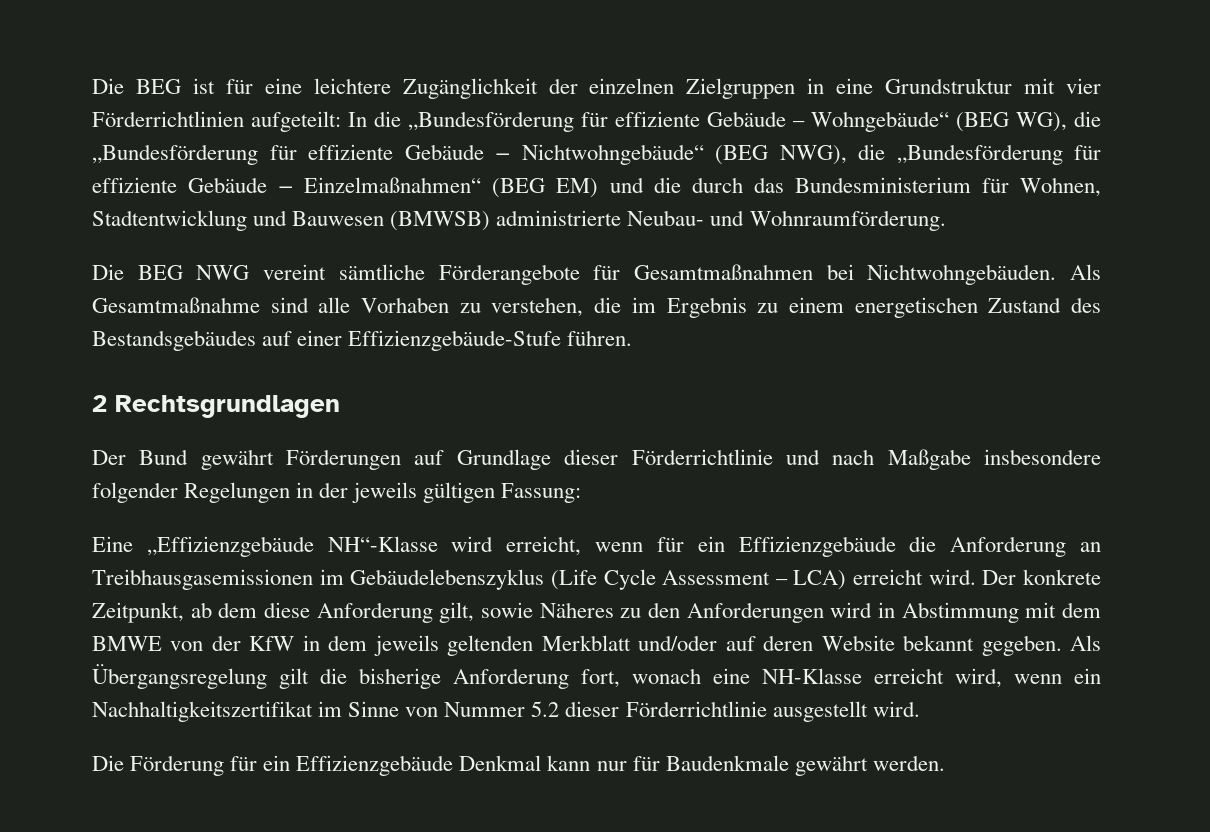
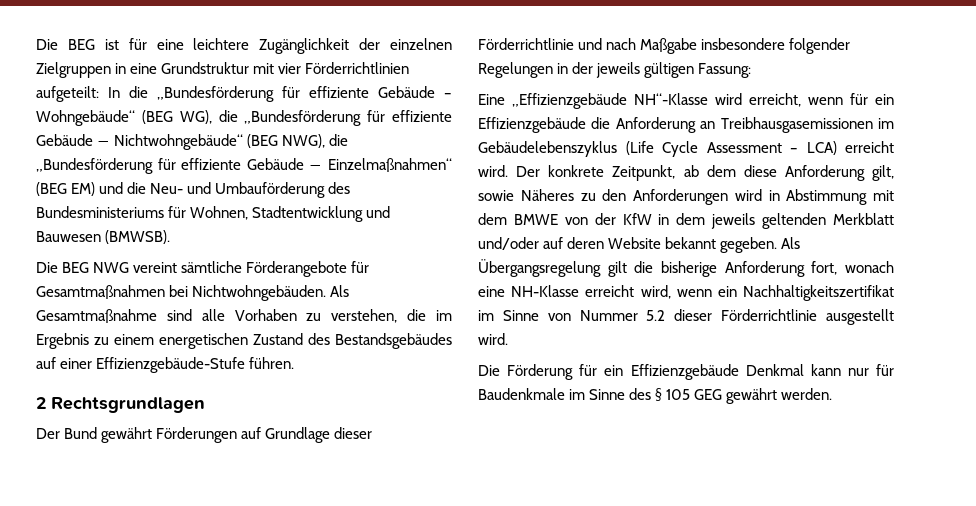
[691,177,971,193] durch das Bundesministerium -> [150,182,351,198] [36,206,164,218] Neu- und Umbauförderung des Bundesministeriums
[390,210,946,231] (BMWSB) administrierte Neubau- und Wohnraumförderung. -> [105,230,171,244] (BMWSB).
(789, 763) none -> [569,388,723,401] im Sinne des § 105 GEG

